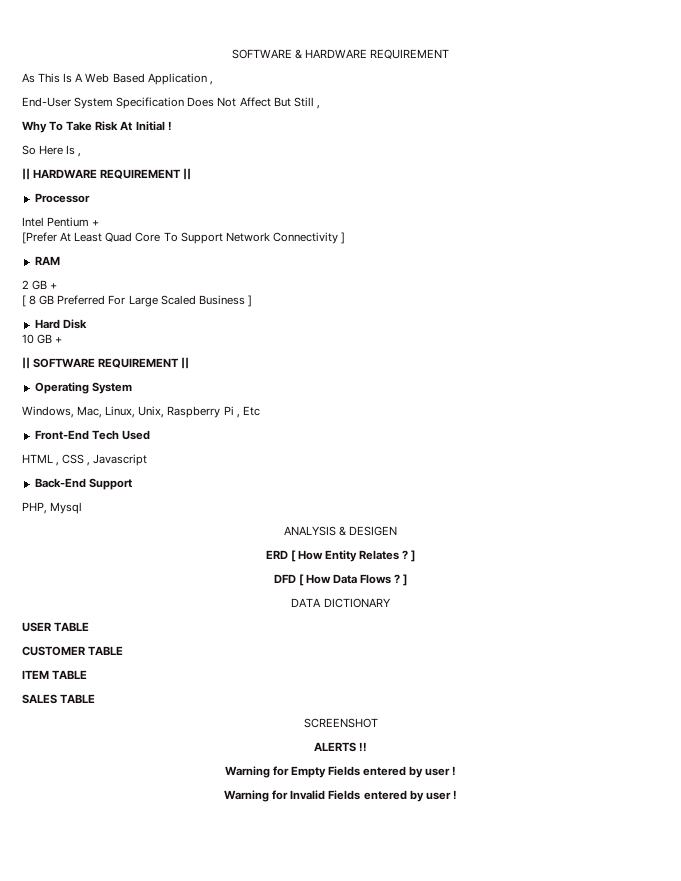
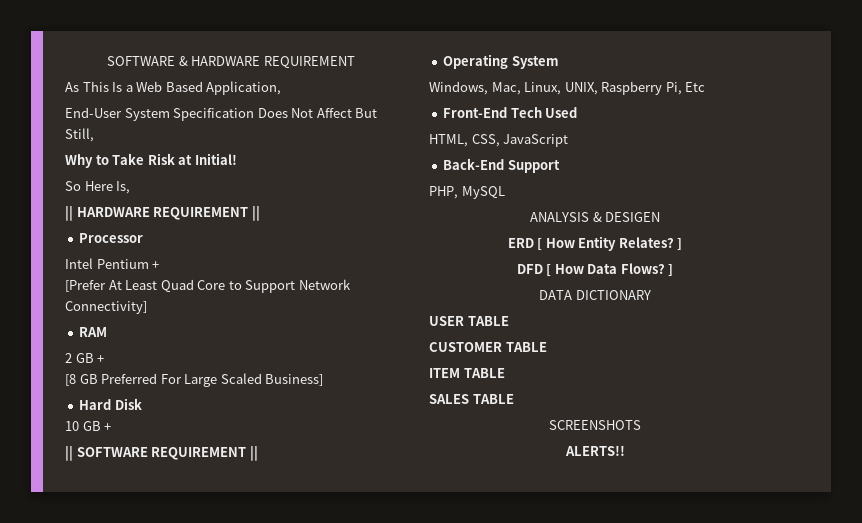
[75,73,84,82] A -> [125,85,133,92] a
[147,73,213,85] Application , -> [206,81,282,95] Application,
[293,97,320,109] Still , -> [65,128,94,142] Still,
[49,121,64,131] To -> [95,155,109,165] to
[120,121,172,131] At Initial ! -> [178,153,237,165] at Initial!
[66,145,82,157] Is , -> [116,181,131,194] Is,
[163,232,178,242] To -> [228,281,242,290] to
[272,232,345,244] Connectivity ] -> [65,301,147,314] Connectivity]
[22,295,37,307] [ 8 -> [65,374,76,386] [8
[198,295,252,307] Business ] -> [265,374,324,386] Business]
[138,406,240,418] Unix, Raspberry Pi , -> [564,81,682,95] UNIX, Raspberry Pi,
[22,454,148,466] HTML , CSS , Javascript -> [429,134,569,147] HTML, CSS, JavaScript
[50,502,83,514] Mysql -> [461,186,505,199] MySQL
[359,550,409,560] Relates ? -> [618,237,674,248] Relates?
[360,574,401,584] Flows ? -> [620,263,665,274] Flows?
[303,718,378,728] [313,742,368,752] [224,766,457,778] [224,790,457,802] SCREENSHOT // ALERTS !! // Warning for Empty Fields entered by user ! // Warning for Invalid Fields entered by user ! -> [549,420,641,430] [564,445,625,456] SCREENSHOTS // ALERTS!!

